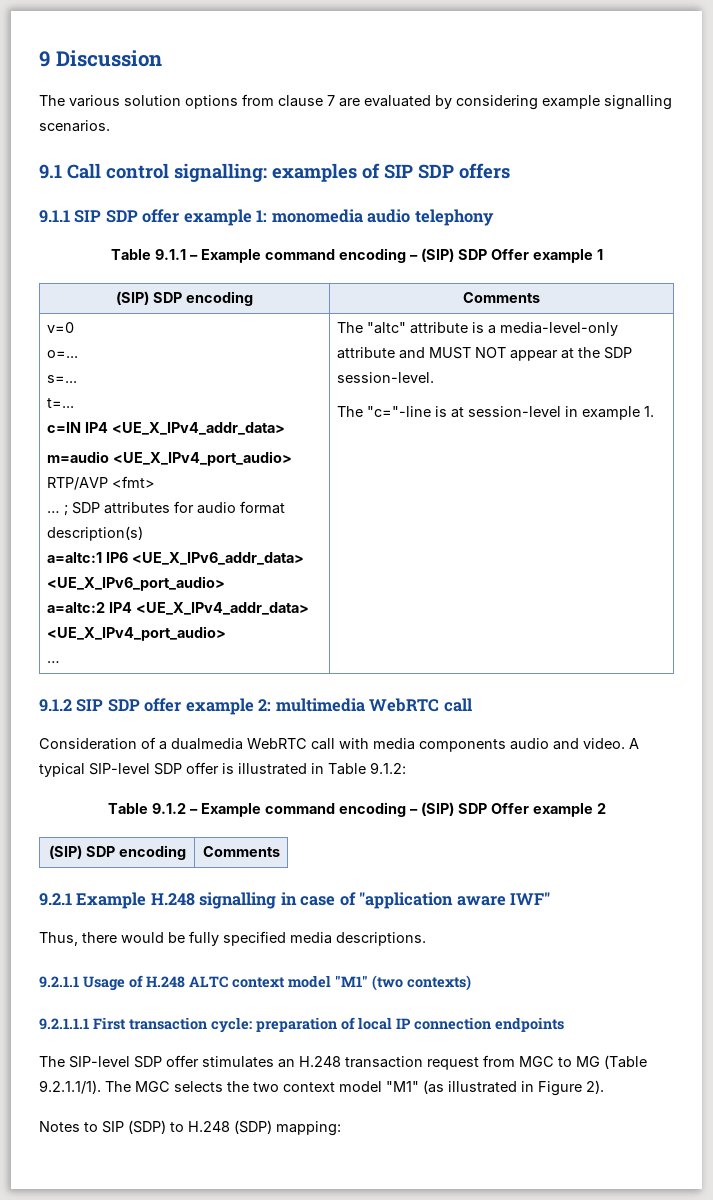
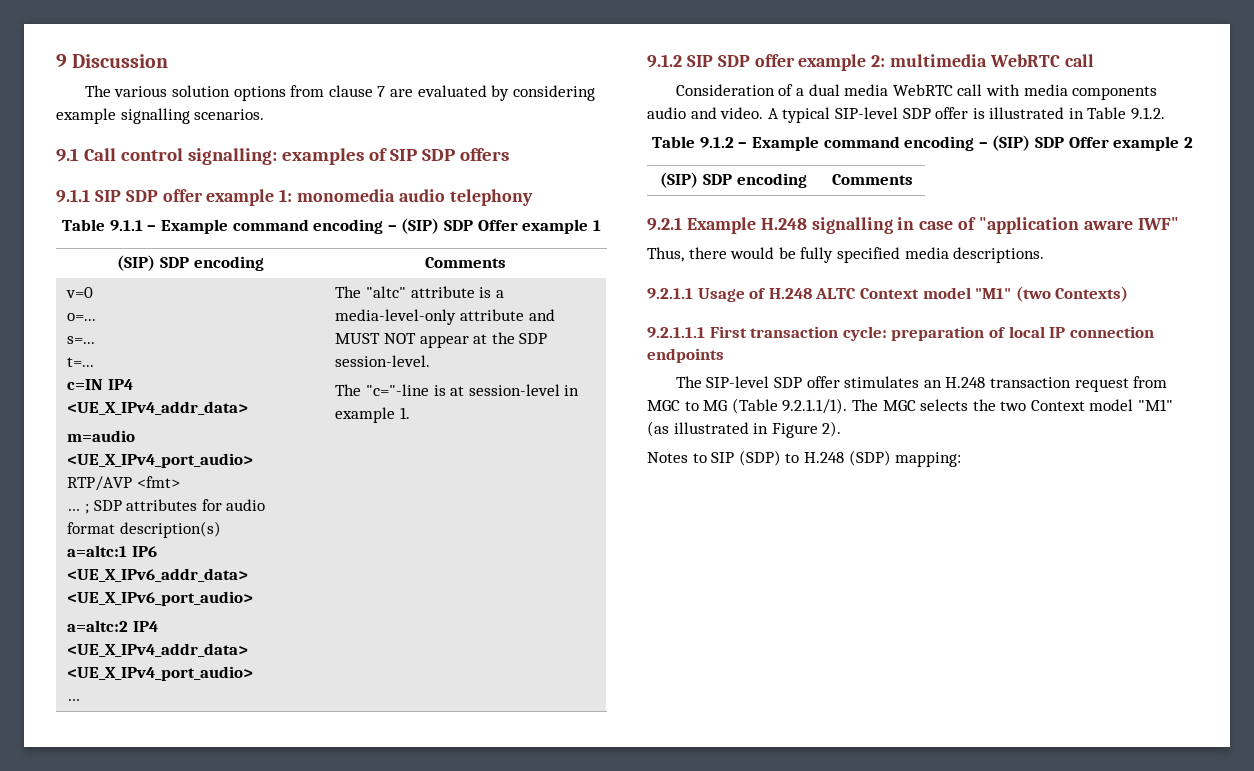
[171,738,243,750] dualmedia -> [808,84,889,96] dual media
[370,762,406,774] 9.1.2: -> [1131,107,1166,120] 9.1.2.
[232,977,285,988] context -> [859,288,919,299] Context
[407,975,471,991] contexts) -> [1055,286,1129,302] Contexts)
[283,1082,335,1092] context -> [1030,400,1085,411] Context

